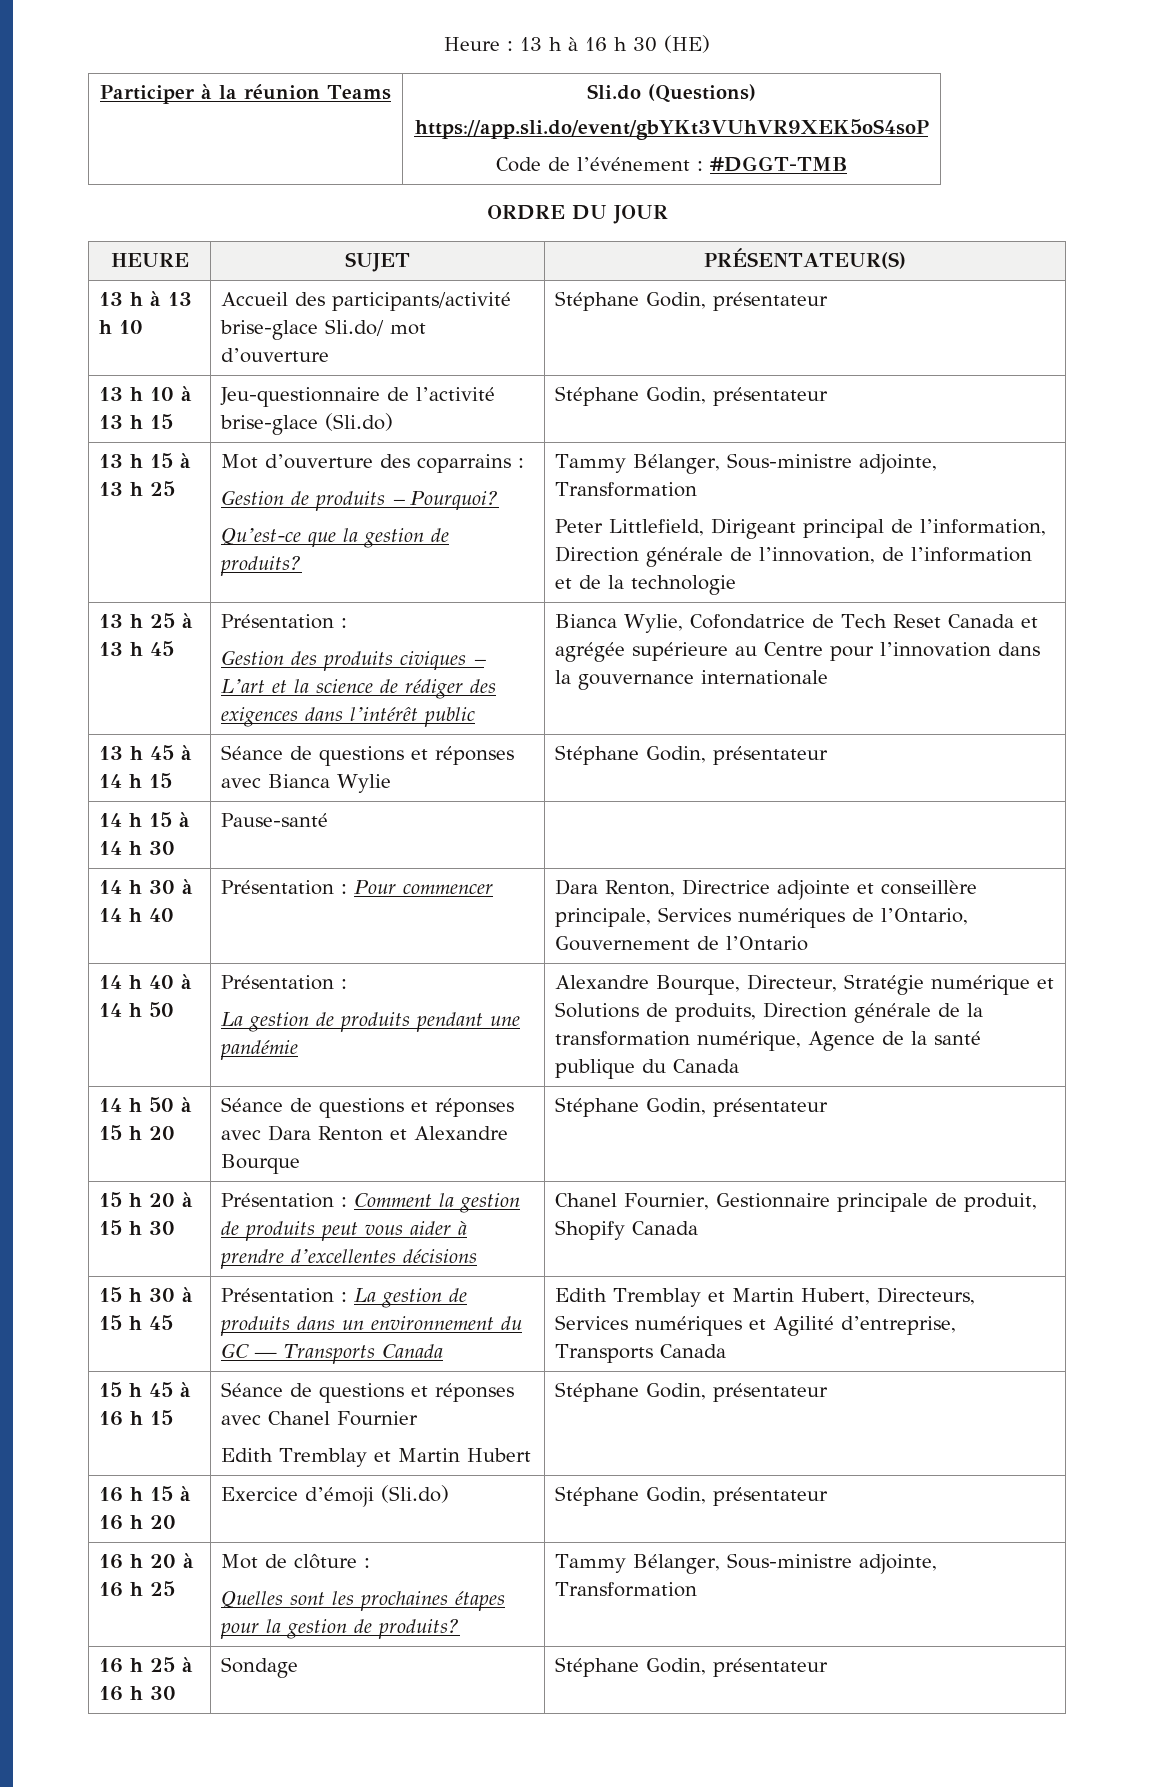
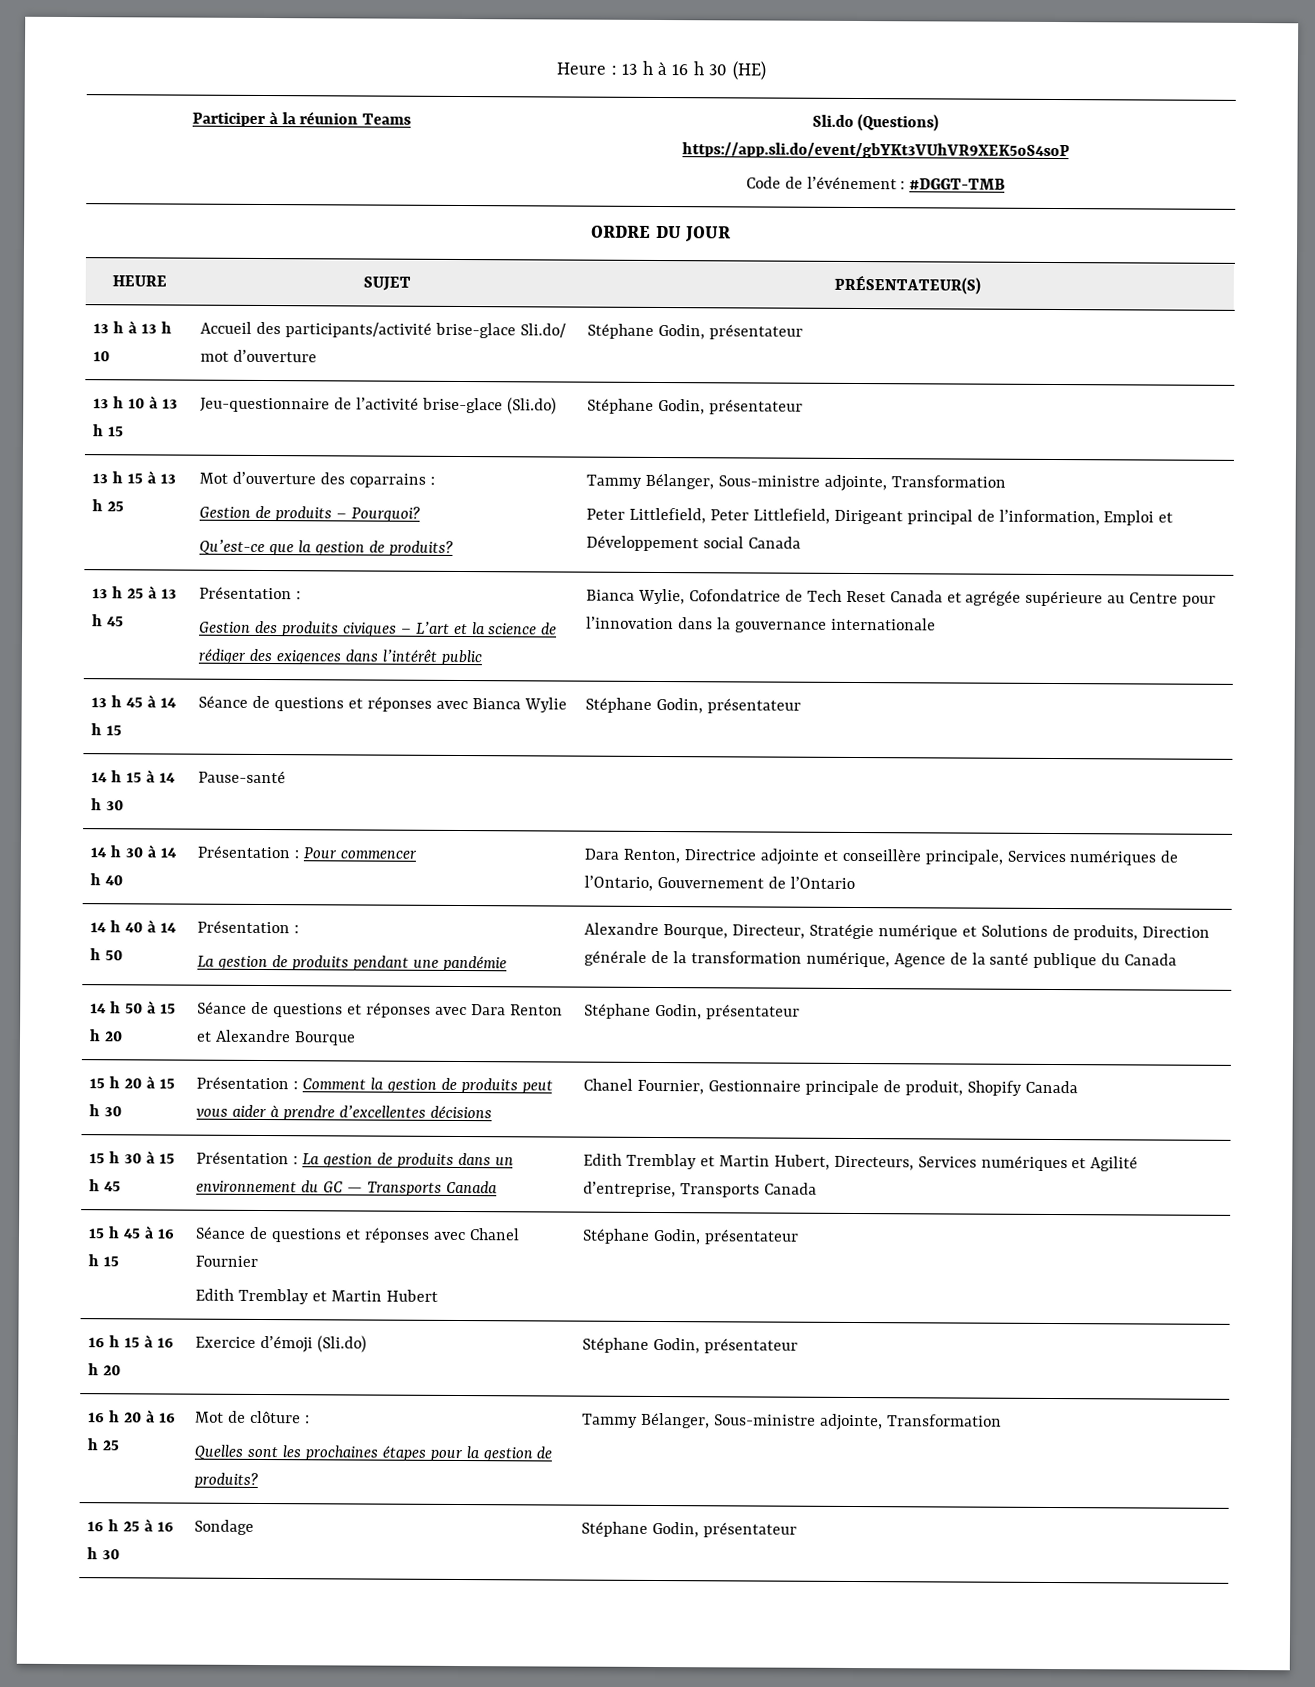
(705, 527) none -> [710,508,831,524] Peter Littlefield,
[555,546,1033,567] [555,575,737,595] Direction générale de l’innovation, de l’information et de la technologie -> [1103,510,1174,526] [586,535,802,552] Emploi et Développement social Canada

